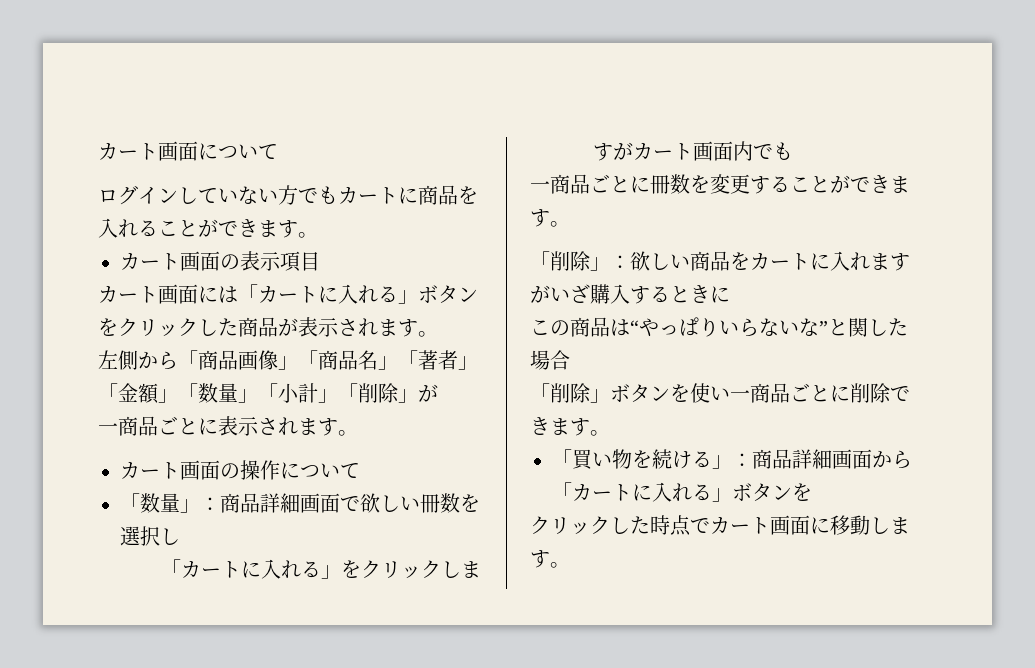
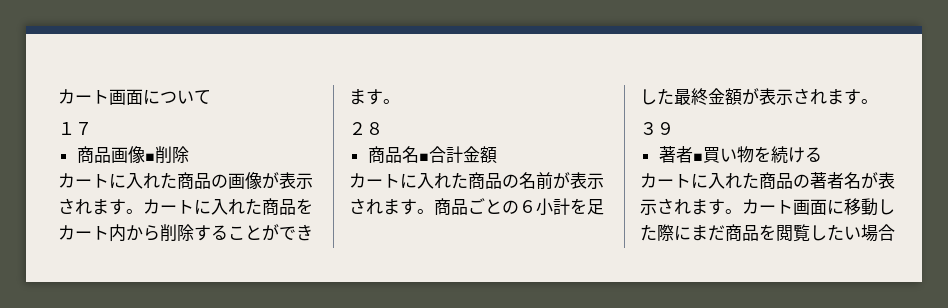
[98,185,478,205] [98,218,318,238] [120,251,320,272] [98,284,478,304] [98,317,438,337] [98,350,478,370] [98,383,438,404] [98,416,358,436] [120,460,360,480] [120,493,480,513] [120,526,180,546] [161,559,482,579] [593,141,794,161] [530,174,750,194] ログインしていない方でもカートに商品を入れることができます。 // カート画面の表示項目 // カート画面には「カートに入れる」ボタンをクリックした商品が表示されます。 // 左側から「商品画像」「商品名」「著者」「金額」「数量」「小計」「削除」が // 一商品ごとに表示されます。 // カート画面の操作について // 「数量」：商品詳細画面で欲しい冊数を選択し // 「カートに入れる」をクリックしますがカート画面内でも // 一商品ごとに冊数を変更 -> [58,122,92,135] [76,146,189,163] [58,172,313,189] [58,198,313,215] [58,224,194,242] １７ // 商品画像■削除 // カートに入れた商品の画像が表示されます。カートに入れた商品をカート内から削除
[530,251,910,271] [530,284,730,304] [530,317,908,337] [530,350,570,370] [530,383,910,403] [530,417,610,436] [552,449,572,467] 「削除」：欲しい商品をカートに入れますがいざ購入するときに // この商品は“やっぱりいらないな”と関した場合 // 「削除」ボタンを使い一商品ごとに削除できます。 // 「 -> [349,122,383,135] [367,146,497,163] [349,172,604,190] [349,198,604,216] [640,88,878,105] [640,122,674,135] [658,146,703,163] ２８ // 商品名■合計金額 // カートに入れた商品の名前が表示されます。商品ごとの６小計を足した最終金額が表示されます。 // ３９ // 著者■
[712,449,912,469] [552,482,812,502] [530,515,710,536] 」：商品詳細画面から「カートに入れる」ボタンを // クリックした時点で -> [640,172,895,189] [640,198,742,215] // カートに入れた商品の著者名が表示されます。
[890,517,910,534] [530,550,570,568] ます。 -> [640,224,895,242] た際にまだ商品を閲覧したい場合

